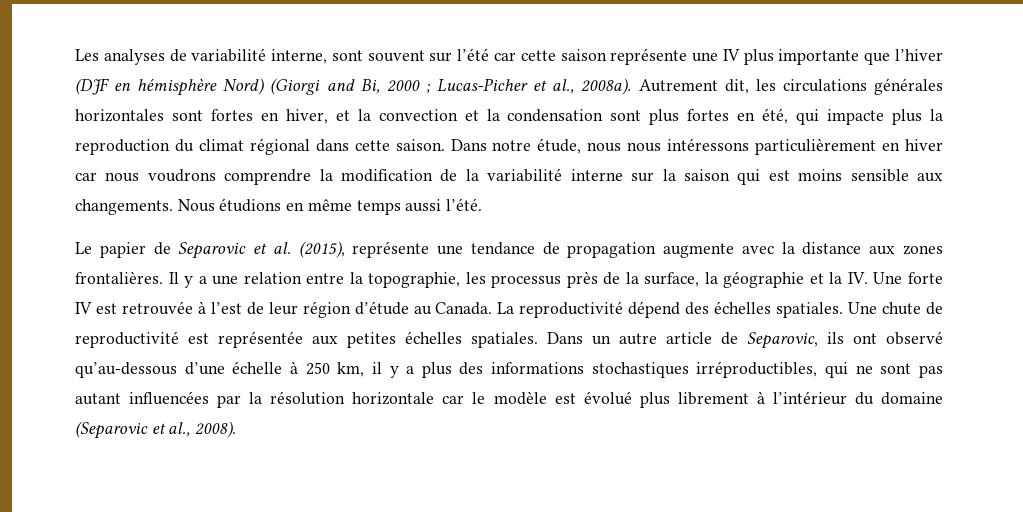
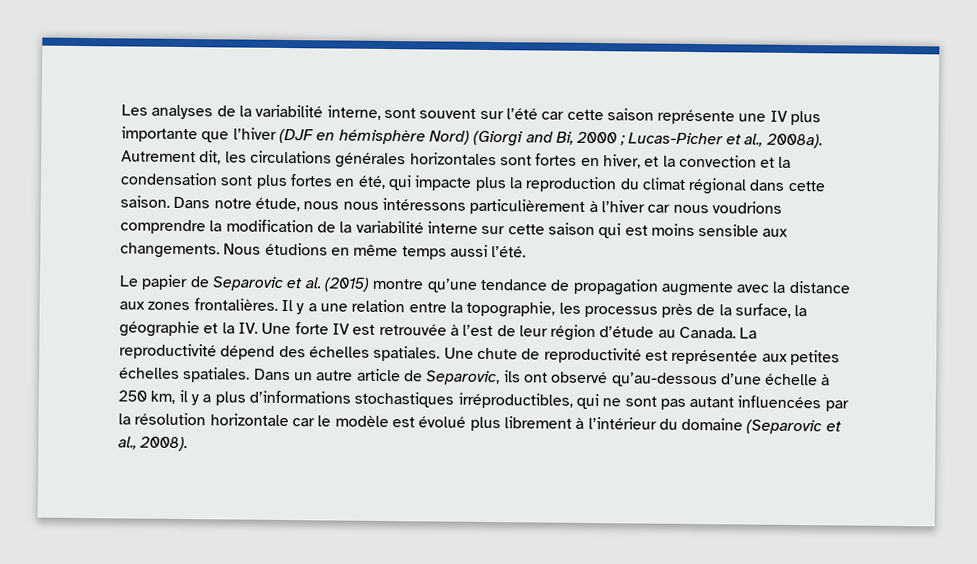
(187, 55) none -> [238,105,252,117] la
[882,139,943,151] en hiver -> [588,200,645,213] à l’hiver
[147,169,216,182] voudrons -> [711,201,782,214] voudrions
[662,169,676,181] la -> [507,224,545,235] cette
[298,241,464,258] (2015), représente une -> [323,277,478,293] (2015) montre qu’une
[459,362,585,375] des informations -> [248,390,351,404] d’informations

